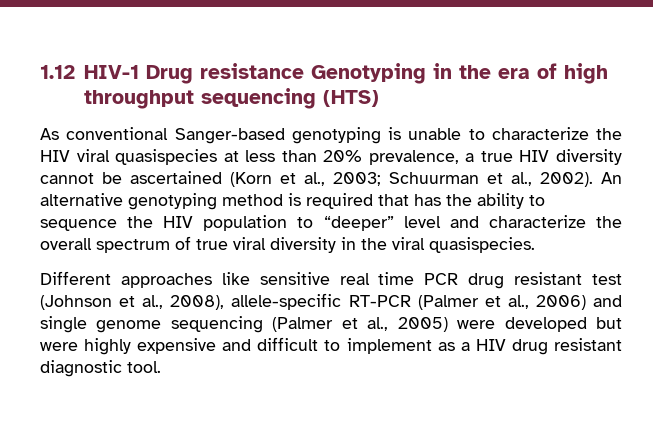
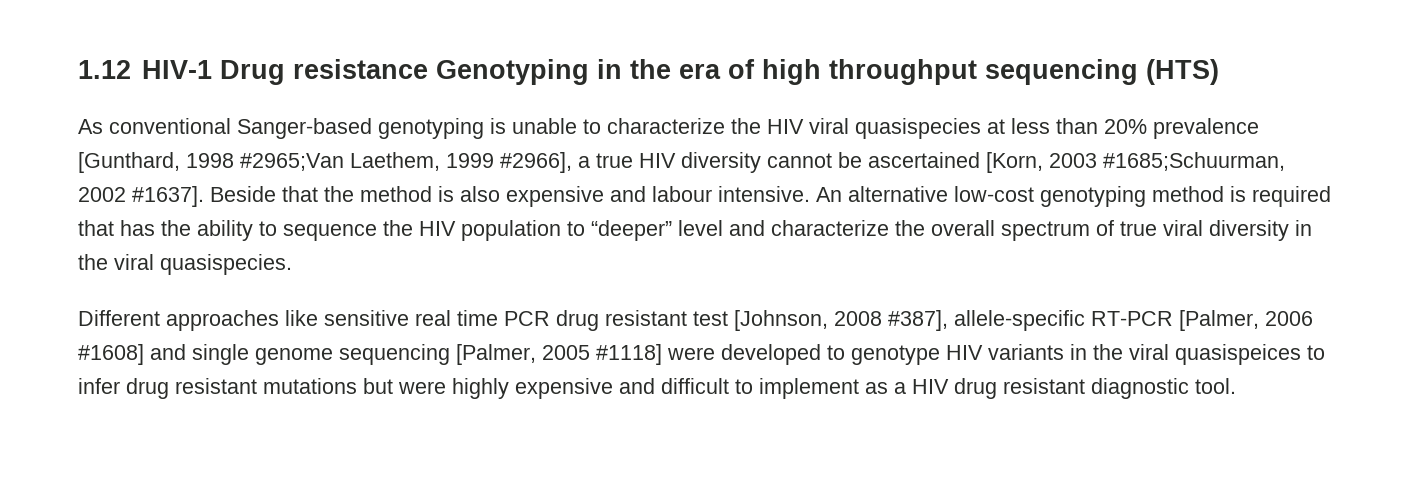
[368,150,459,165] prevalence, -> [1153,118,1259,139] [78,152,572,173] prevalence [Gunthard, 1998 #2965;Van Laethem, 1999 #2966],
[230,172,593,187] (Korn et al., 2003; Schuurman et al., 2002). -> [986,152,1285,173] [78,186,810,207] [Korn, 2003 #1685;Schuurman, 2002 #1637]. Beside that the method is also expensive and labour intensive.
(123, 199) none -> [954,186,1034,202] low-cost
[40,293,623,310] [40,316,587,333] (Johnson et al., 2008), allele-specific RT-PCR (Palmer et al., 2006) and single genome sequencing (Palmer et al., 2005) were developed -> [734,310,1313,331] [78,344,1325,365] [78,378,357,399] [Johnson, 2008 #387], allele-specific RT-PCR [Palmer, 2006 #1608] and single genome sequencing [Palmer, 2005 #1118] were developed to genotype HIV variants in the viral quasispeices to infer drug resistant mutations

